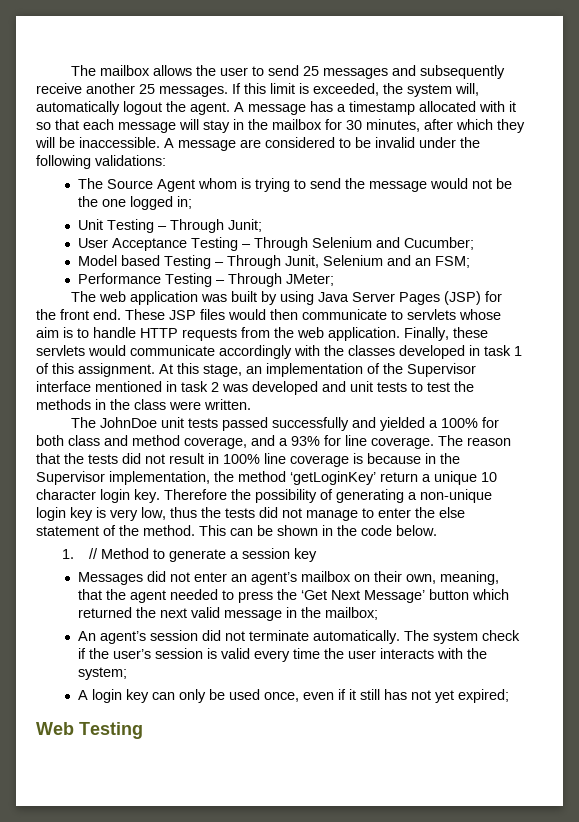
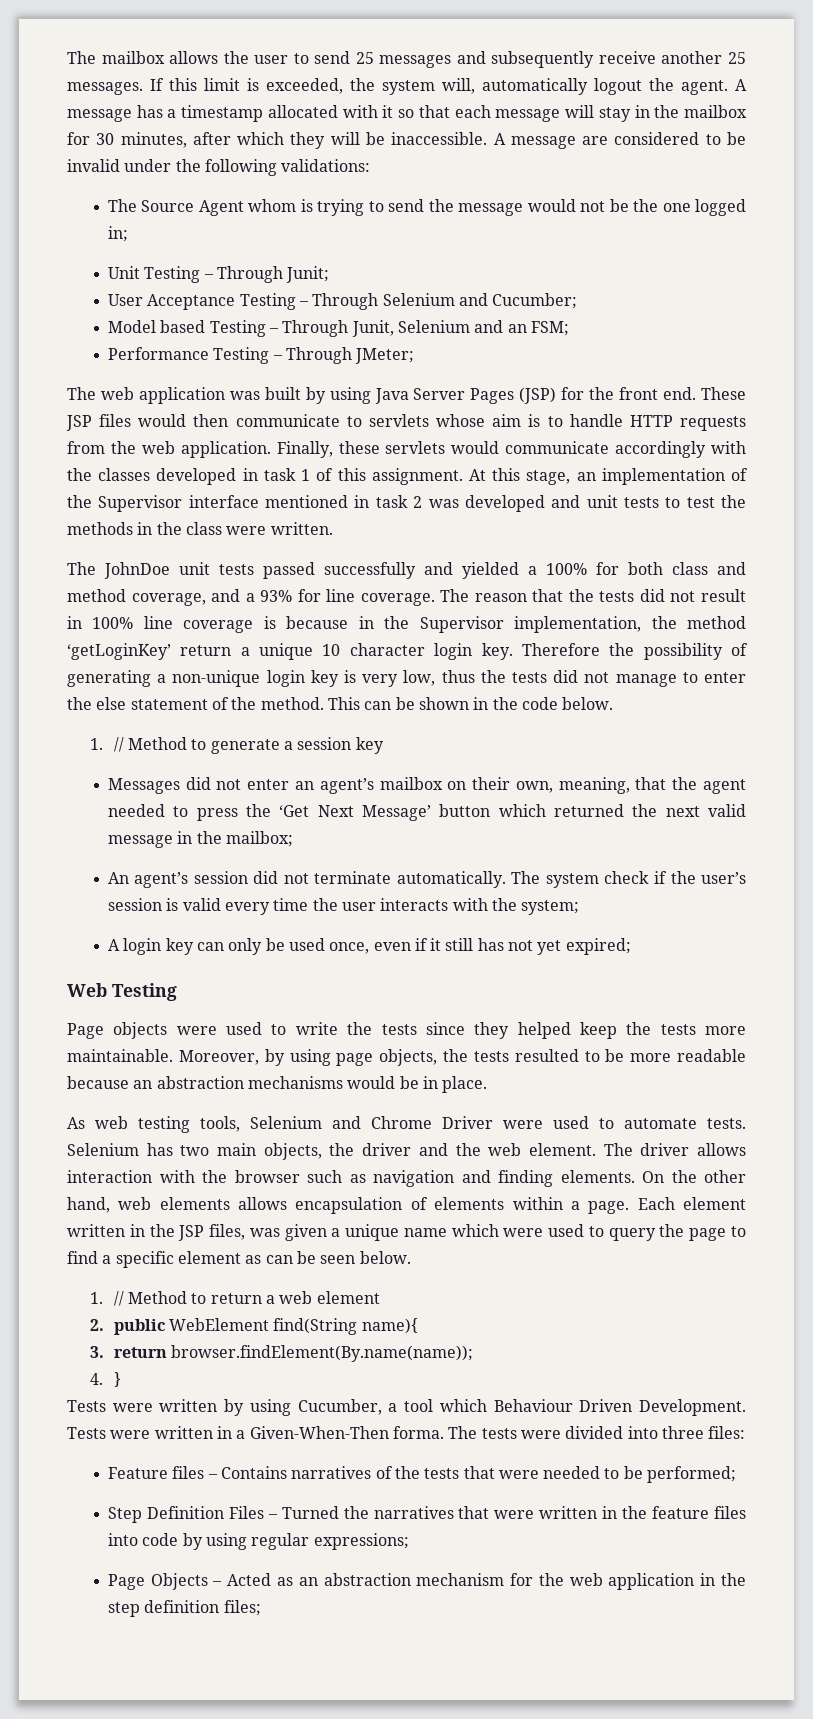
(143, 730) none -> [67,1022,746,1039] [67,1049,746,1066] [67,1076,488,1093] [67,1116,746,1133] [67,1143,747,1160] [67,1170,746,1187] [67,1197,747,1214] [67,1224,746,1241] [67,1251,411,1268] [90,1291,380,1306] [90,1318,418,1335] [90,1345,473,1362] [90,1372,121,1387] [67,1399,747,1416] [67,1426,746,1439] [107,1466,737,1483] [107,1506,746,1523] [107,1533,409,1550] [107,1573,747,1590] [107,1600,261,1617] // Page objects were used to write the tests since they helped keep the tests more maintainable. Moreover, by using page objects, the tests resulted to be more readable because an abstraction mechanisms would be in place. // As web testing tools, Selenium and Chrome Driver were used to automate tests. Selenium has two main objects, the driver and the web element. The driver allows interaction with the browser such as navigation and finding elements. On the other hand, web elements allows encapsulation of elements within a page. Each element written in the JSP files, was given a unique name which were used to query the page to find a specific element as can be seen below. // 1. // Method to return a web element // 2. public WebElement find(String name){ // 3. return browser.findElement(By.name(name)); // 4. } // Tests were written by using Cucumber, a tool which Behaviour Driven Development. Tests were written in a Given-When-Then forma. The tests were divided into three files: // Feature files – Contains narratives of the tests that were needed to be performed; // Step Definition Files – Turned the narratives that were written in the feature files into code by using regular expressions; // Page Objects – Acted as an abstraction mechanism for the web application in the step definition files;

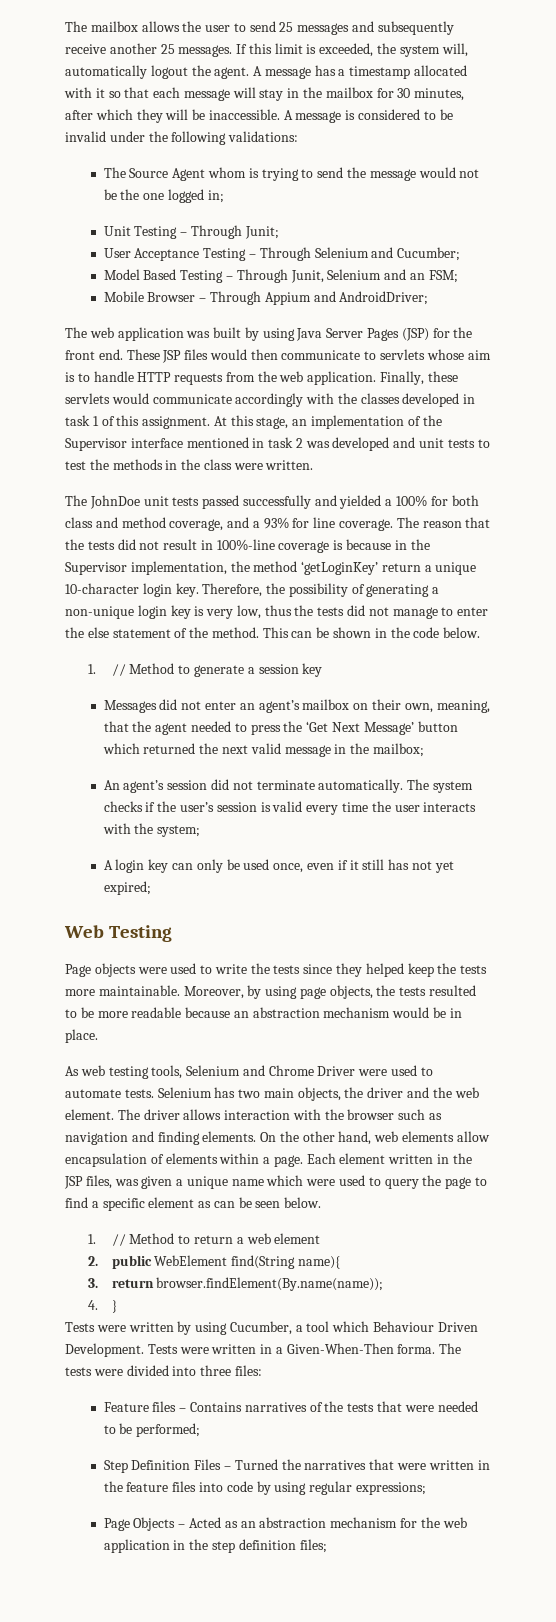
[582,136,609,145] are -> [345,110,356,120] is
[160,320,206,333] based -> [143,269,177,280] Based
[107,347,415,364] Performance Testing – Through JMeter; -> [103,291,429,305] Mobile Browser – Through Appium and AndroidDriver;
[92,616,173,629] 100% line -> [216,539,275,551] 100%-line
[322,643,425,656] 10 character -> [65,583,139,594] 10-character
[521,643,600,656] Therefore -> [202,583,263,597] Therefore,
[604,871,650,884] check -> [103,801,143,812] checks
[247,1076,343,1089] mechanisms -> [323,1007,391,1018] mechanism
[238,1197,288,1210] allows -> [456,1131,490,1142] allow

